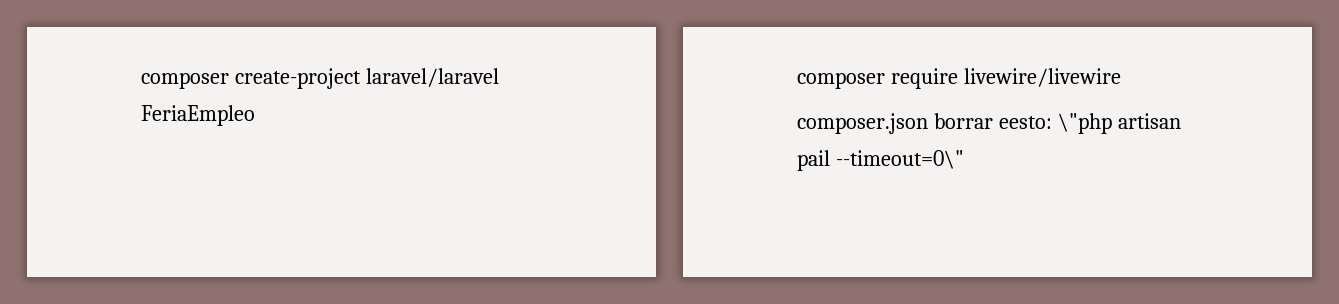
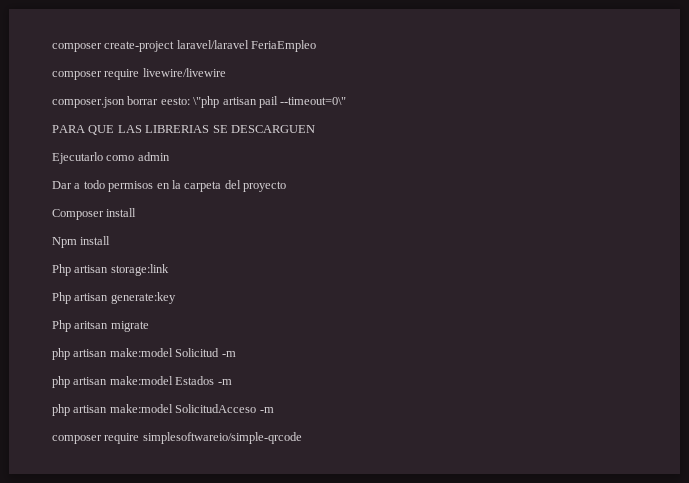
(964, 159) none -> [52,125,315,135] [52,152,170,164] [52,180,286,192] [52,208,137,220] [52,236,111,248] [52,264,169,276] [52,292,176,304] [52,320,149,332] [52,348,236,360] [52,376,232,388] [52,404,274,416] [52,432,302,444] // PARA QUE LAS LIBRERIAS SE DESCARGUEN // Ejecutarlo como admin // Dar a todo permisos en la carpeta del proyecto // Composer install // Npm install // Php artisan storage:link // Php artisan generate:key // Php aritsan migrate // php artisan make:model Solicitud -m // php artisan make:model Estados -m // php artisan make:model SolicitudAcceso -m // composer require simplesoftwareio/simple-qrcode

